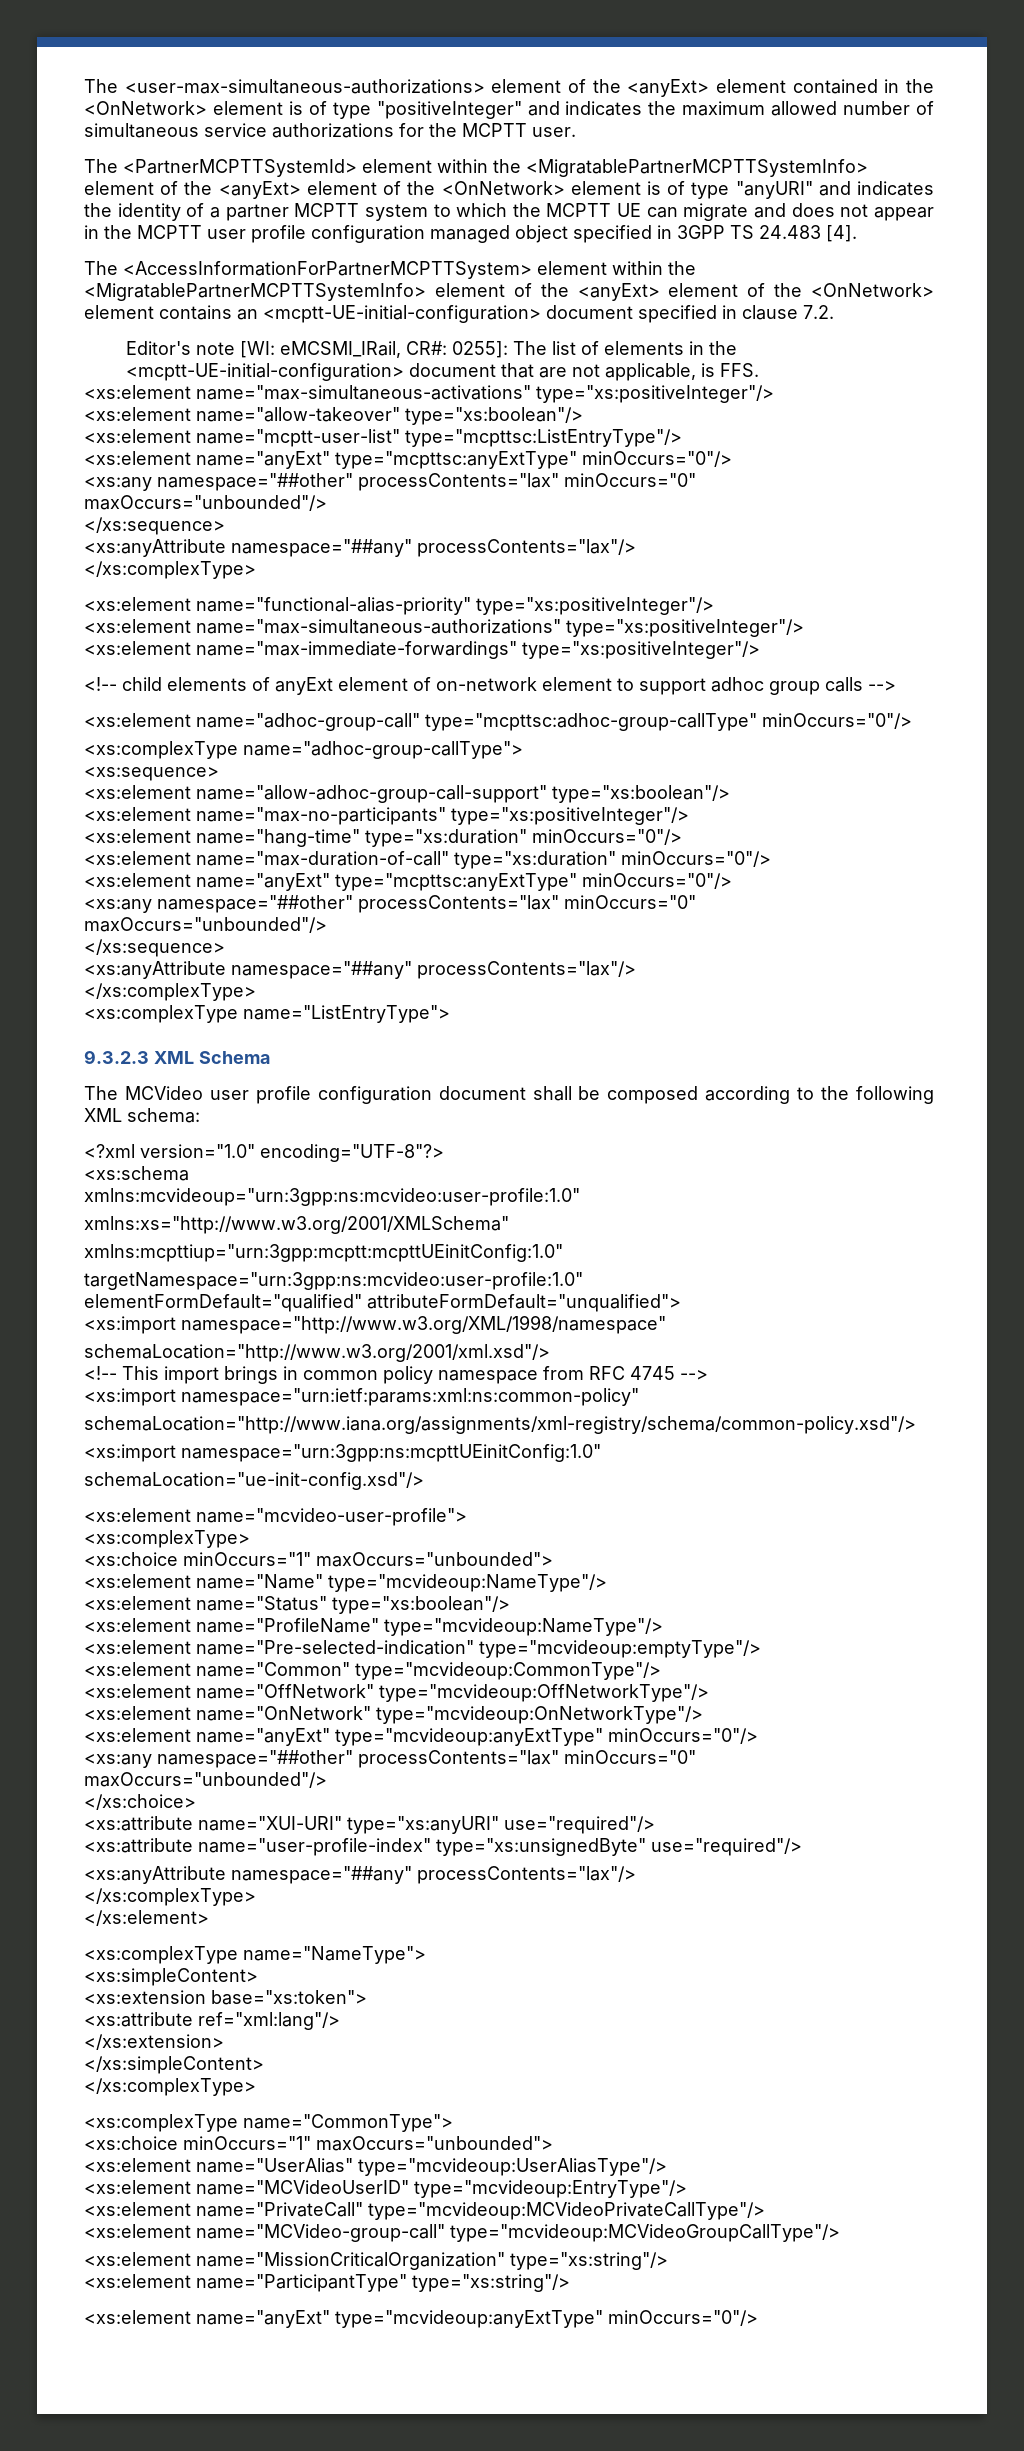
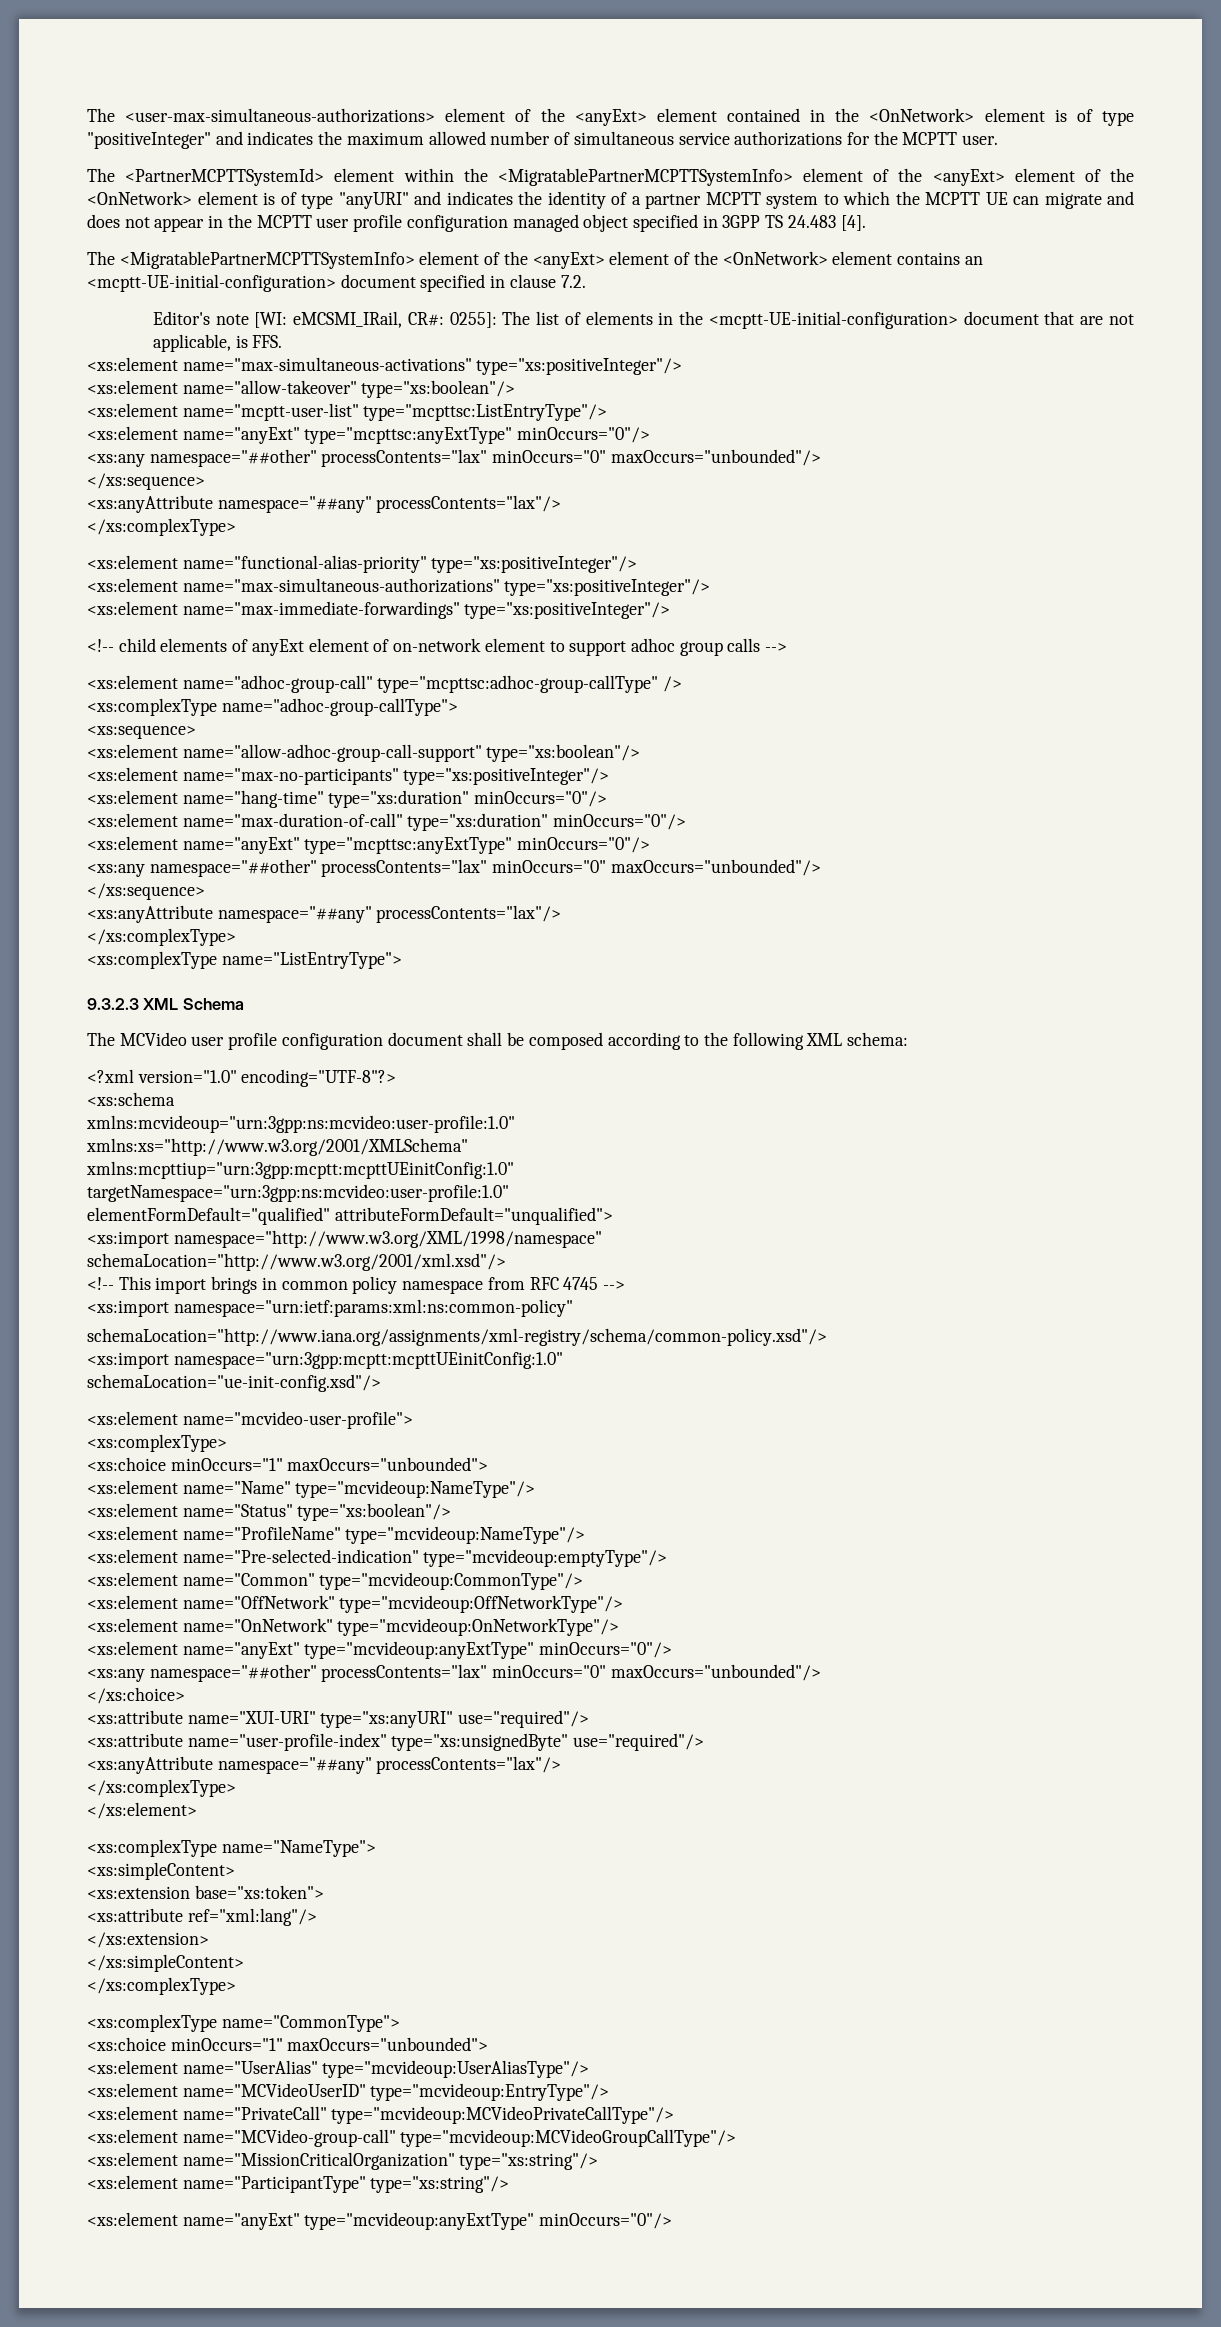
[123,261,696,279] <AccessInformationForPartnerMCPTTSystem> element within the -> (115, 258) none
[762,713,912,729] minOccurs="0"/> -> [663,676,683,692] />
[181,1444,601,1462] namespace="urn:3gpp:ns:mcpttUEinitConfig:1.0" -> [173,1352,563,1369] namespace="urn:3gpp:mcptt:mcpttUEinitConfig:1.0"

